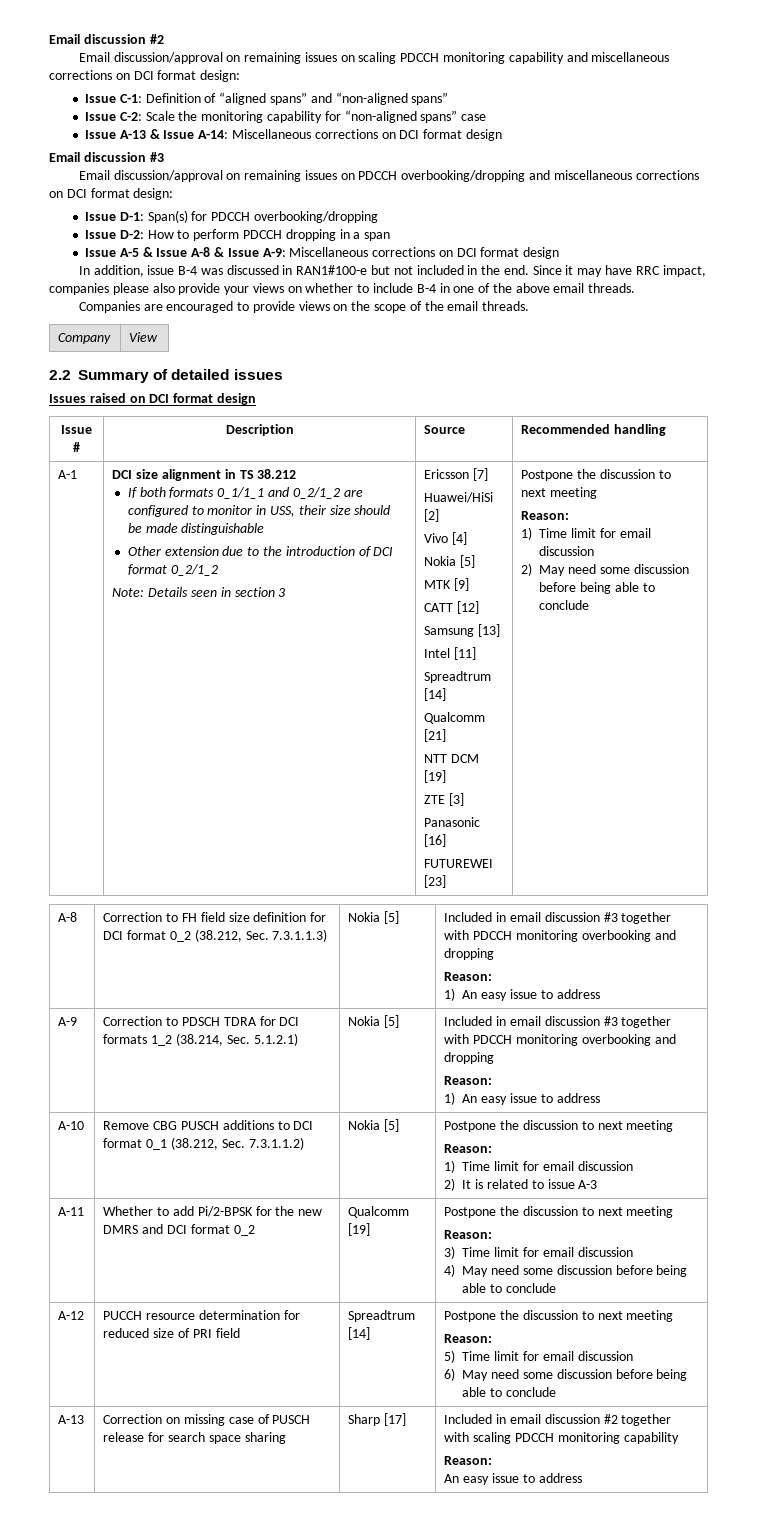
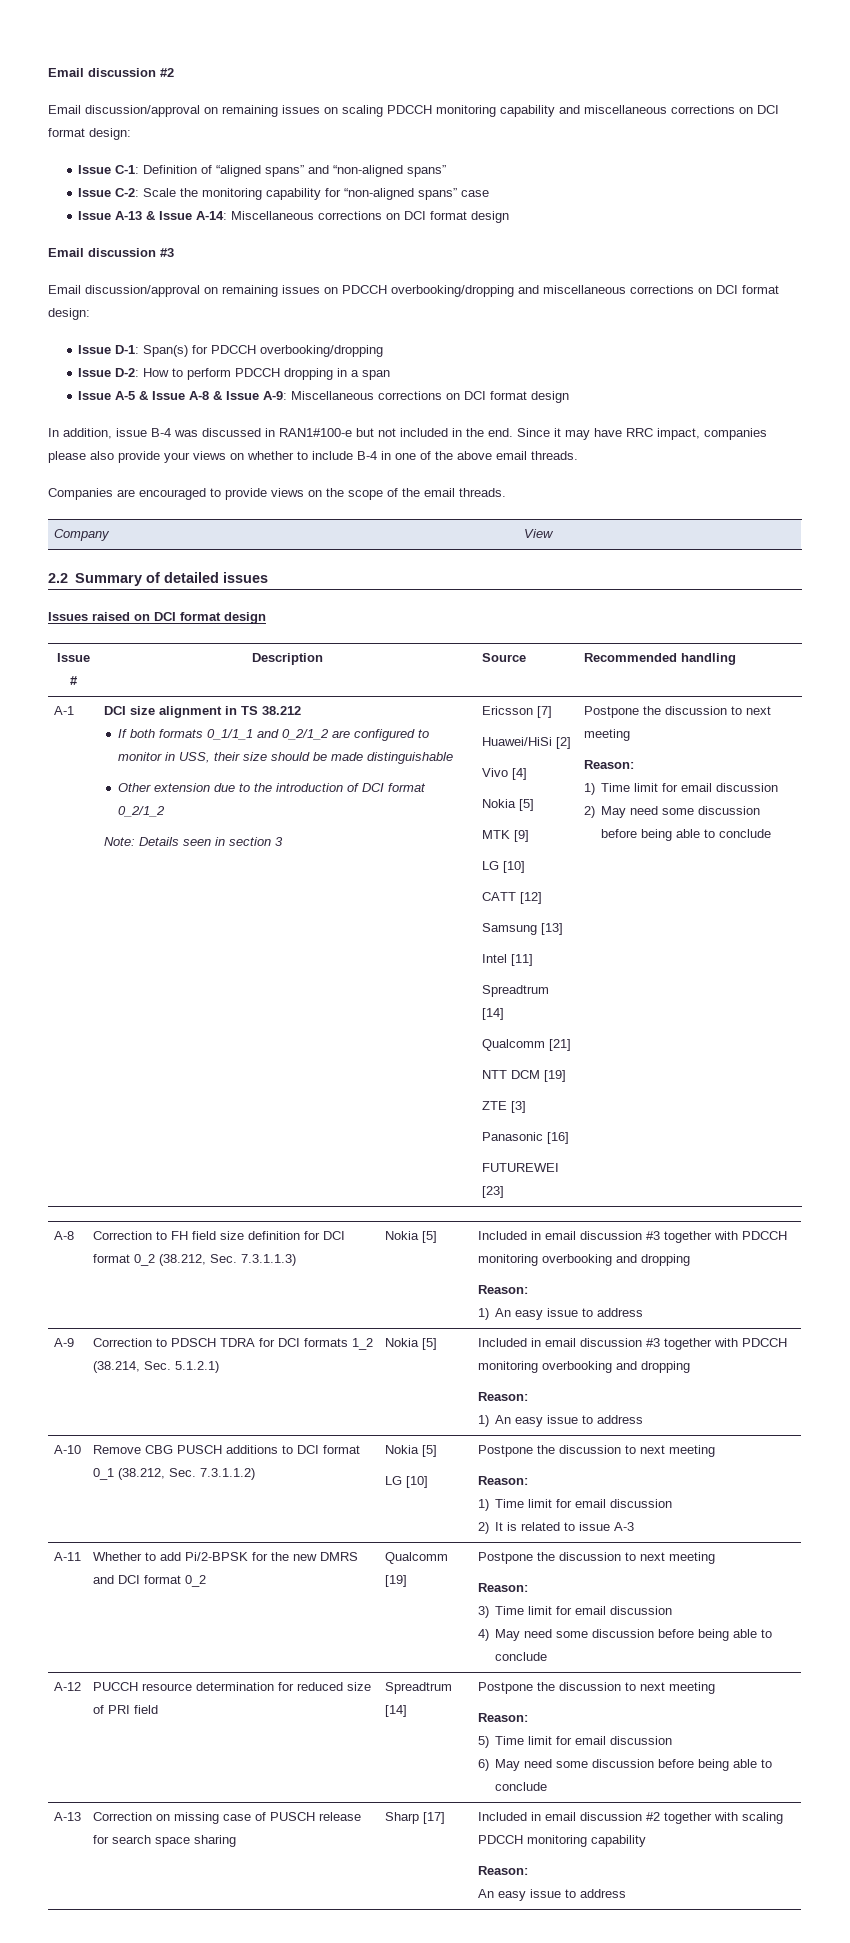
(470, 584) none -> [481,861,525,873] // LG [10]
(400, 1125) none -> [384,1476,428,1488] // LG [10]

